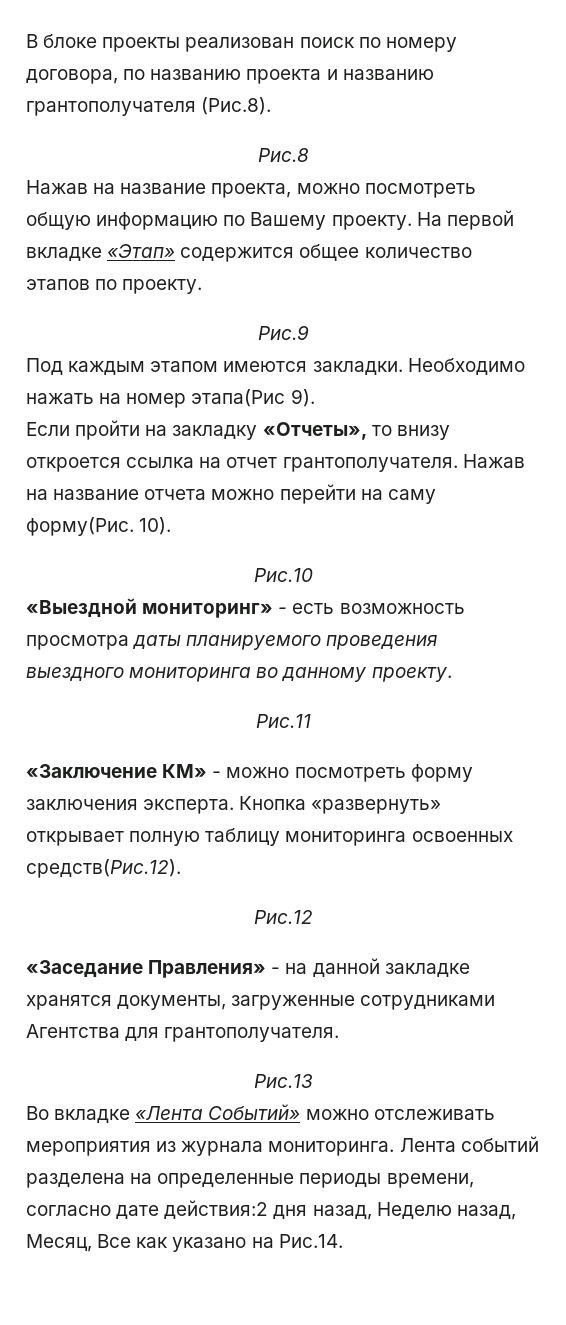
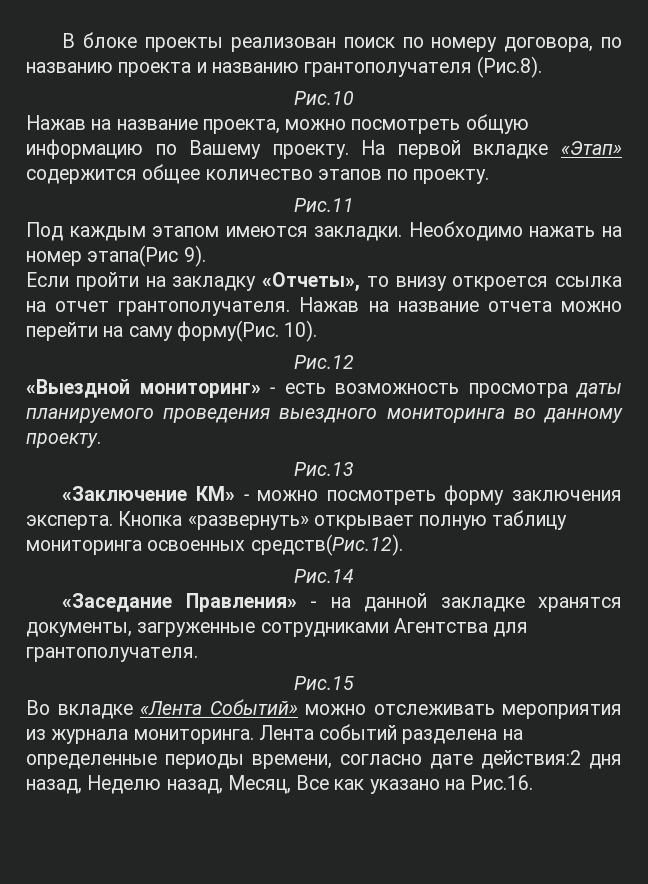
[257,148,309,162] Рис.8 -> [294,91,354,105] Рис.10
[257,325,309,340] Рис.9 -> [294,198,354,212] Рис.11
[253,568,313,582] Рис.10 -> [294,355,354,369] Рис.12
[255,714,311,728] Рис.11 -> [294,462,354,476] Рис.13
[253,910,313,924] Рис.12 -> [294,569,354,583] Рис.14
[253,1074,313,1088] Рис.13 -> [294,676,354,690] Рис.15
[278,1234,343,1248] Рис.14. -> [470,775,534,790] Рис.16.

